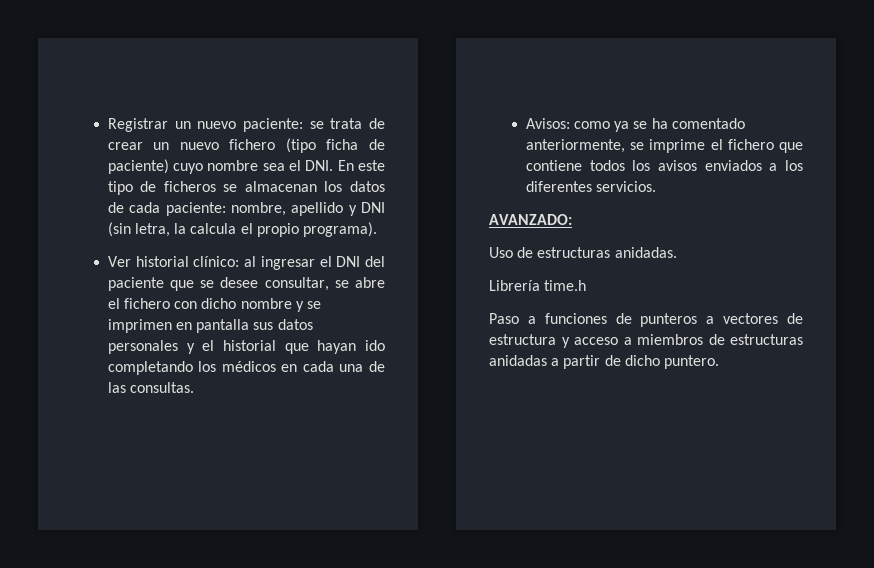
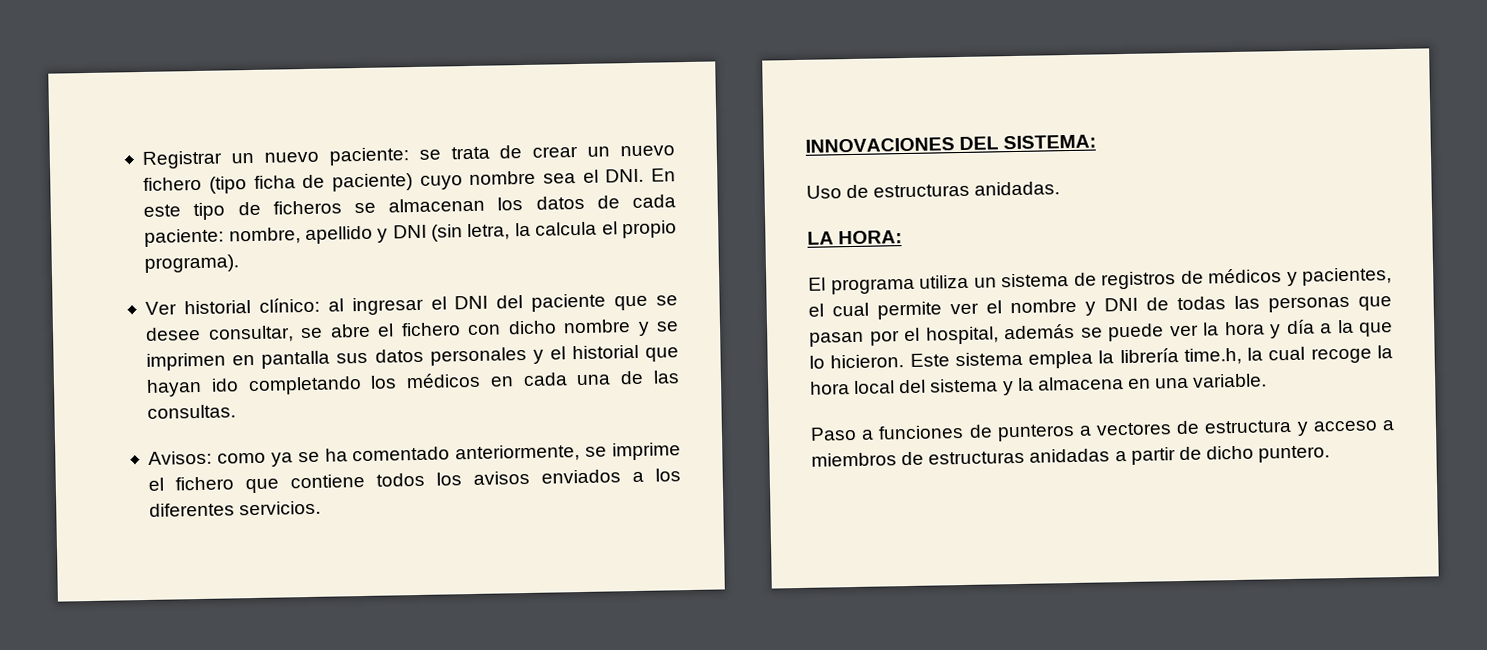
[489,214,572,225] AVANZADO: -> [805,134,1097,153] INNOVACIONES DEL SISTEMA:
[489,280,587,291] Librería time.h -> [807,230,903,245] [808,267,1392,295] [808,295,1392,320] [809,319,1393,347] [809,345,1393,369] [810,373,1268,396] LA HORA: // El programa utiliza un sistema de registros de médicos y pacientes, el cual permite ver el nombre y DNI de todas las personas que pasan por el hospital, además se puede ver la hora y día a la que lo hicieron. Este sistema emplea la librería time.h, la cual recoge la hora local del sistema y la almacena en una variable.

